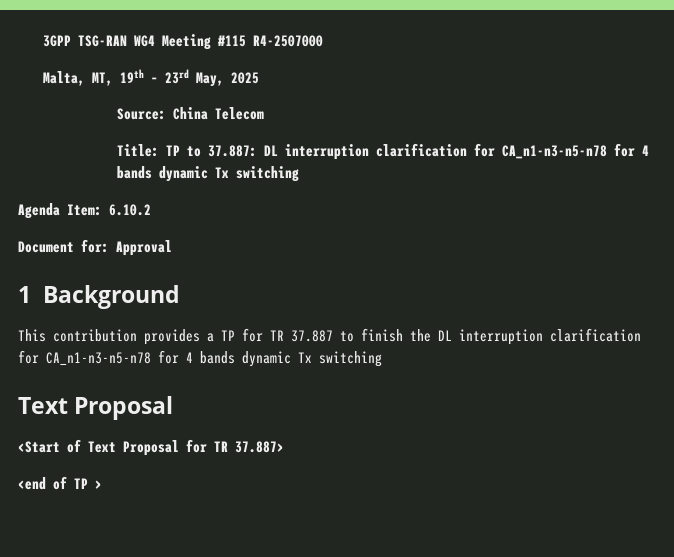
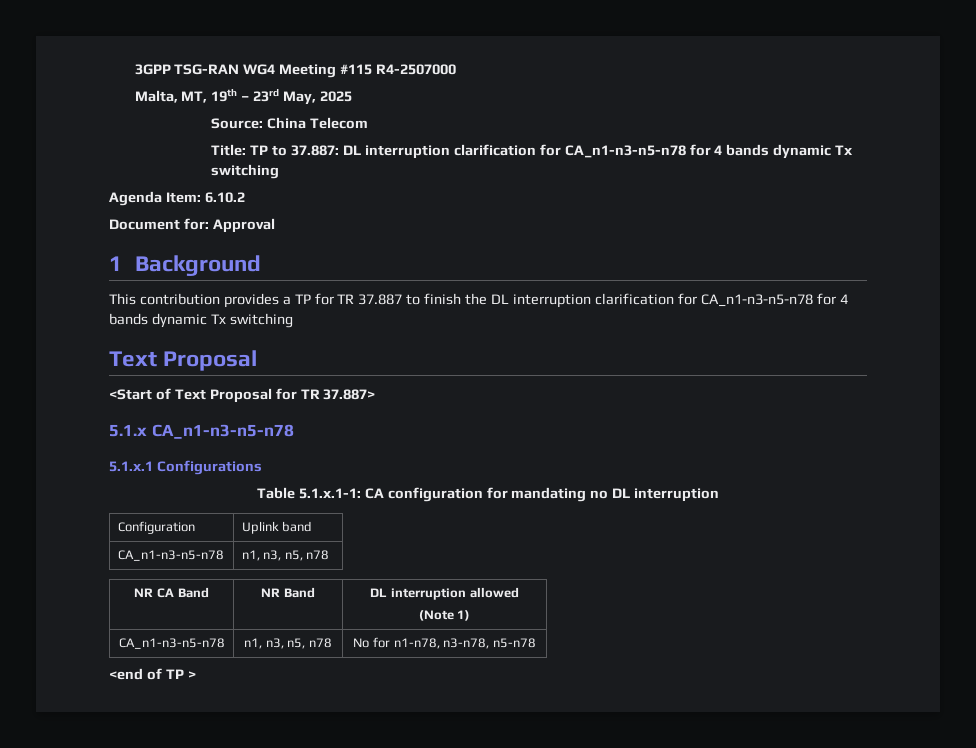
(284, 447) none -> [109,424,294,439] [109,460,262,475] [256,487,720,502] [117,521,195,534] [241,521,312,534] [117,550,224,561] [241,550,330,561] [134,587,209,598] [261,587,315,598] [370,587,519,600] [418,610,471,621] [118,638,225,649] [244,638,332,649] [353,637,536,649] // 5.1.x CA_n1-n3-n5-n78 // 5.1.x.1 Configurations // Table 5.1.x.1-1: CA configuration for mandating no DL interruption // Configuration | Uplink band // CA_n1-n3-n5-n78 | n1, n3, n5, n78 // NR CA Band | NR Band | DL interruption allowed // (Note 1) // CA_n1-n3-n5-n78 | n1, n3, n5, n78 | No for n1-n78, n3-n78, n5-n78

